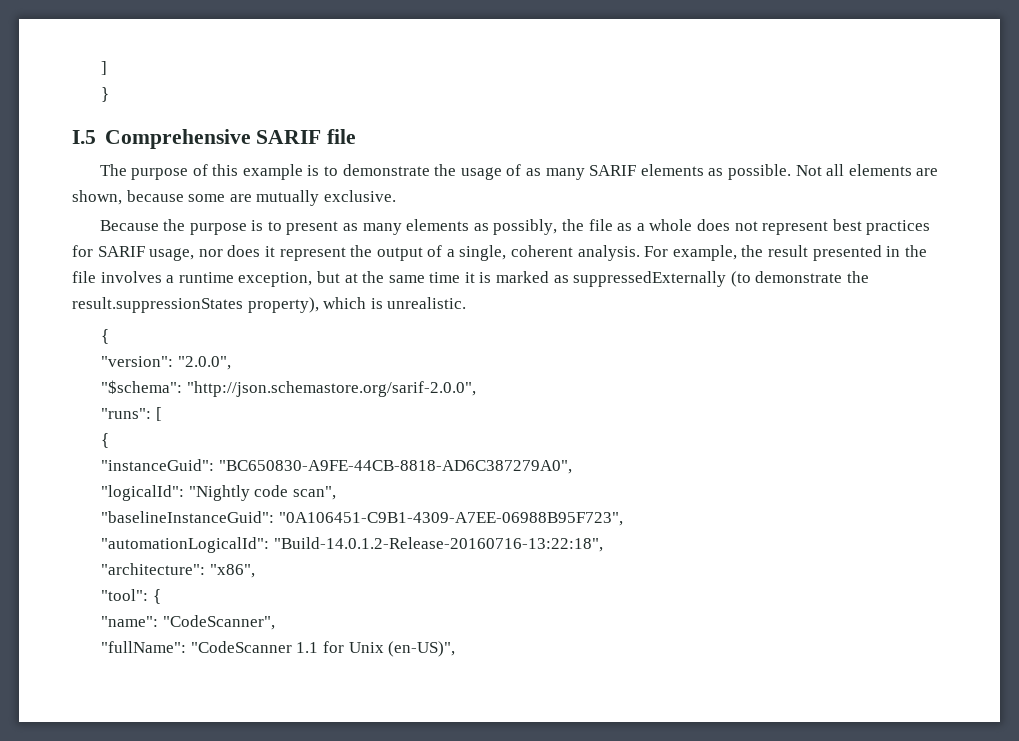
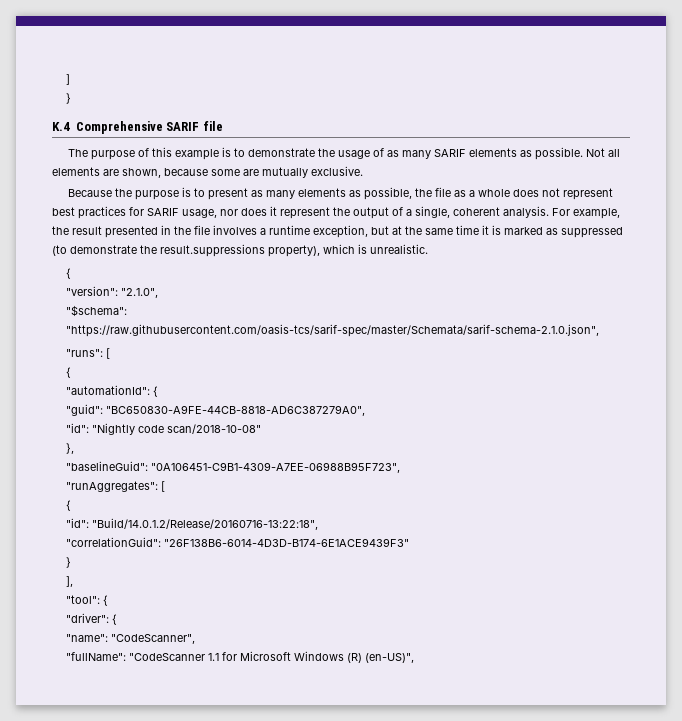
[72,130,96,144] I.5 -> [52,122,70,131] K.4
[493,219,558,235] possibly, -> [364,187,413,200] possible,
[573,271,727,287] suppressedExternally -> [561,227,623,238] suppressed
[72,297,243,313] result.suppressionStates -> [160,244,265,257] result.suppressions
[177,356,231,370] "2.0.0", -> [121,288,159,298] "2.1.0",
[186,381,476,397] "http://json.schemastore.org/sarif-2.0.0", -> [66,324,600,337] "https://raw.githubusercontent.com/oasis-tcs/sarif-spec/master/Schemata/sarif-schema-2.1.0.json",
[101,459,215,471] "instanceGuid": -> [66,385,159,397] [66,404,104,416] "automationId": { // "guid":
[101,485,185,501] "logicalId": -> [66,423,90,433] "id":
[293,486,337,500] [101,511,623,526] [101,537,603,553] [101,563,255,578] scan", // "baselineInstanceGuid": "0A106451-C9B1-4309-A7EE-06988B95F723", // "automationLogicalId": "Build-14.0.1.2-Release-20160716-13:22:18", // "architecture": "x86", -> [167,424,262,434] [66,443,75,454] [66,461,401,473] [66,481,166,492] [66,500,72,511] [66,518,319,530] [66,537,410,547] [66,557,72,568] [66,576,74,587] scan/2018-10-08" // }, // "baselineGuid": "0A106451-C9B1-4309-A7EE-06988B95F723", // "runAggregates": [ // { // "id": "Build/14.0.1.2/Release/20160716-13:22:18", // "correlationGuid": "26F138B6-6014-4D3D-B174-6E1ACE9439F3" // } // ],
(161, 596) none -> [66,613,118,625] // "driver": {
[348,642,384,653] Unix -> [240,651,363,663] Microsoft Windows (R)

